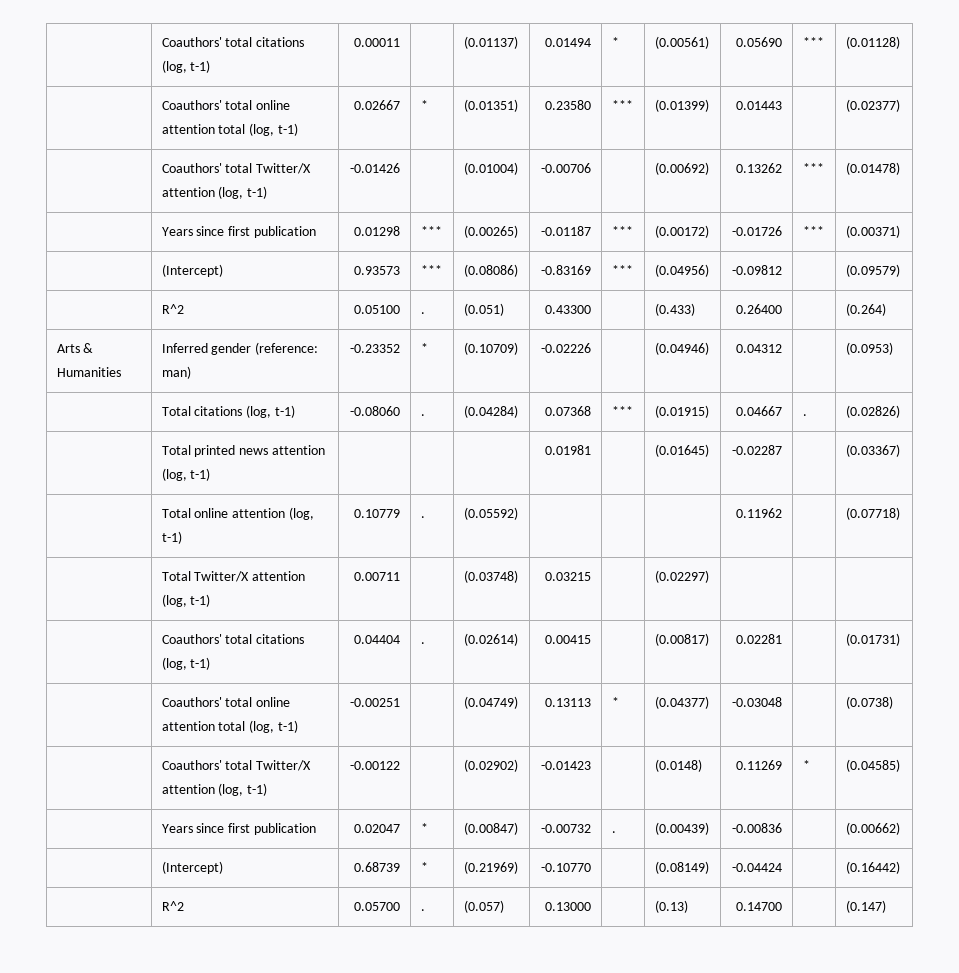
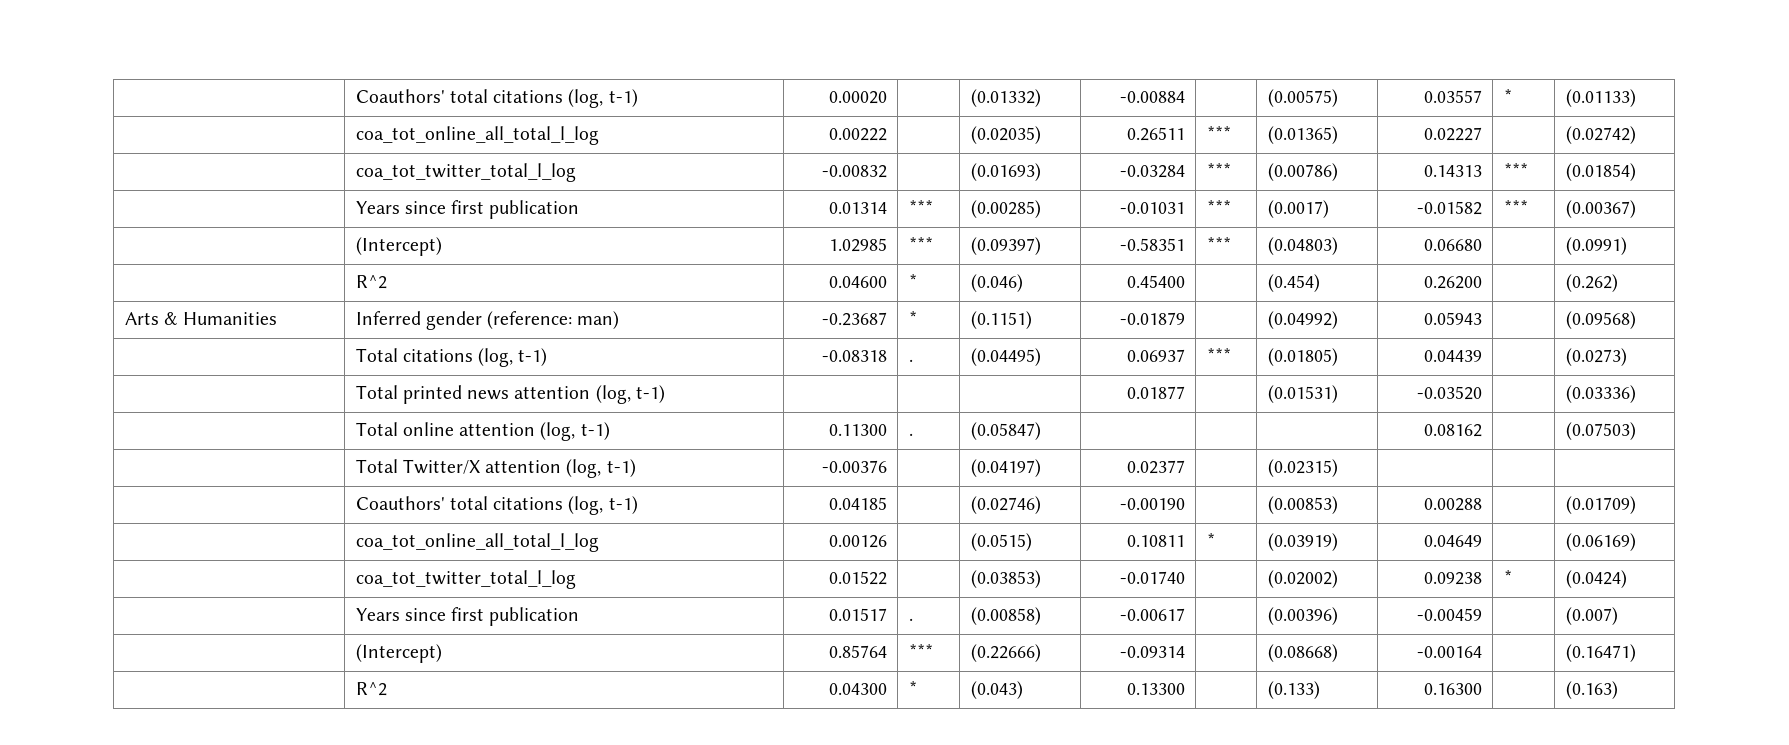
[161,37,305,47] [161,60,211,73] [354,38,401,47] [463,36,518,49] [545,38,592,47] [611,37,619,47] [654,36,709,49] [736,37,783,47] [802,37,824,47] [845,36,900,49] [161,100,291,110] [161,123,298,136] [354,100,401,110] [420,100,428,110] [463,99,518,112] [545,100,592,110] [611,100,633,110] [654,99,709,112] [736,101,783,110] [845,99,900,112] [161,163,312,174] [161,186,268,199] [350,163,401,173] [463,162,518,175] [541,163,592,173] [654,162,709,175] [736,163,783,173] [802,163,824,173] [845,162,900,175] [161,226,316,238] [354,226,401,236] [420,226,442,236] [463,225,518,238] [541,226,592,236] [611,226,633,236] [654,225,709,238] [732,226,783,236] [802,226,824,236] [845,225,900,238] [161,264,223,277] [354,266,401,275] [420,265,442,275] [463,264,518,277] [541,265,592,275] [611,265,633,275] [654,264,709,277] [732,265,783,275] [845,264,900,277] [161,304,184,314] [354,305,401,314] [420,312,425,314] [463,303,504,316] [545,305,592,314] [654,303,695,316] [736,304,783,314] [845,303,886,316] | Coauthors' total citations (log, t-1) | 0.00011 | | (0.01137) | 0.01494 | * | (0.00561) | 0.05690 | *** | (0.01128) // | Coauthors' total online attention total (log, t-1) | 0.02667 | * | (0.01351) | 0.23580 | *** | (0.01399) | 0.01443 | | (0.02377) // | Coauthors' total Twitter/X attention (log, t-1) | -0.01426 | | (0.01004) | -0.00706 | | (0.00692) | 0.13262 | *** | (0.01478) // | Years since first publication | 0.01298 | *** | (0.00265) | -0.01187 | *** | (0.00172) | -0.01726 | *** | (0.00371) // | (Intercept) | 0.93573 | *** | (0.08086) | -0.83169 | *** | (0.04956) | -0.09812 | | (0.09579) // | R^2 | 0.05100 | . | (0.051) | 0.43300 | | (0.433) | 0.26400 | | (0.264) -> [355,89,638,108] [828,91,887,104] [970,89,1041,107] [1119,91,1185,103] [1267,89,1338,107] [1423,90,1482,103] [1503,89,1512,103] [1565,89,1636,107] [355,126,599,145] [828,128,887,141] [970,126,1041,144] [1126,127,1185,141] [1206,126,1231,140] [1267,126,1338,144] [1423,127,1482,141] [1565,126,1636,144] [355,163,576,182] [821,165,887,178] [970,163,1041,181] [1119,165,1185,178] [1206,163,1231,177] [1267,163,1338,181] [1423,165,1482,177] [1503,163,1528,177] [1565,163,1636,181] [355,200,580,219] [828,202,887,214] [908,200,933,214] [970,200,1041,218] [1119,202,1185,214] [1206,200,1231,214] [1267,200,1329,218] [1416,201,1482,215] [1503,200,1528,214] [1565,200,1636,218] [355,237,442,256] [828,238,887,252] [908,237,933,251] [970,237,1041,255] [1119,238,1185,251] [1206,237,1231,251] [1267,237,1338,255] [1423,239,1482,251] [1565,237,1627,255] [355,275,387,289] [828,276,887,288] [908,274,917,288] [970,274,1023,292] [1126,275,1185,288] [1267,274,1320,292] [1423,276,1482,289] [1565,274,1618,292] | Coauthors' total citations (log, t-1) | 0.00020 | | (0.01332) | -0.00884 | | (0.00575) | 0.03557 | * | (0.01133) // | coa_tot_online_all_total_l_log | 0.00222 | | (0.02035) | 0.26511 | *** | (0.01365) | 0.02227 | | (0.02742) // | coa_tot_twitter_total_l_log | -0.00832 | | (0.01693) | -0.03284 | *** | (0.00786) | 0.14313 | *** | (0.01854) // | Years since first publication | 0.01314 | *** | (0.00285) | -0.01031 | *** | (0.0017) | -0.01582 | *** | (0.00367) // | (Intercept) | 1.02985 | *** | (0.09397) | -0.58351 | *** | (0.04803) | 0.06680 | | (0.0991) // | R^2 | 0.04600 | * | (0.046) | 0.45400 | | (0.454) | 0.26200 | | (0.262)
[350,344,401,353] [420,343,428,353] [463,342,518,355] [541,343,592,353] [654,342,709,355] [736,344,783,353] [845,342,893,355] -0.23352 | * | (0.10709) | -0.02226 | | (0.04946) | 0.04312 | | (0.0953) -> [821,312,887,326] [908,311,917,325] [970,311,1032,329] [1119,312,1185,325] [1267,311,1338,329] [1423,312,1482,325] [1565,311,1636,329] -0.23687 | * | (0.1151) | -0.01879 | | (0.04992) | 0.05943 | | (0.09568)
[350,406,401,416] [420,414,425,416] [463,405,518,418] [545,406,592,416] [611,406,633,416] [654,405,709,418] [736,406,783,416] [802,414,807,416] [845,405,900,418] -0.08060 | . | (0.04284) | 0.07368 | *** | (0.01915) | 0.04667 | . | (0.02826) -> [821,350,887,362] [908,359,913,362] [970,348,1041,366] [1126,349,1185,362] [1206,348,1231,362] [1267,348,1338,366] [1423,350,1482,362] [1565,348,1627,366] -0.08318 | . | (0.04495) | 0.06937 | *** | (0.01805) | 0.04439 | | (0.0273)
[545,445,592,455] [654,444,709,457] [732,445,783,455] [845,444,900,457] 0.01981 | | (0.01645) | -0.02287 | | (0.03367) -> [1126,386,1185,399] [1267,385,1338,403] [1416,386,1482,400] [1565,385,1636,403] 0.01877 | | (0.01531) | -0.03520 | | (0.03336)
[354,509,401,518] [420,516,425,518] [463,507,518,520] [736,508,783,518] [845,507,900,520] 0.10779 | . | (0.05592) | | | | 0.11962 | | (0.07718) -> [828,424,887,436] [908,433,913,436] [970,422,1041,440] [1423,424,1482,437] [1565,422,1636,440] 0.11300 | . | (0.05847) | | | | 0.08162 | | (0.07503)
[354,572,401,581] [463,570,518,583] [545,572,592,581] [654,570,709,583] [161,634,305,644] [161,657,211,670] [354,635,401,644] [420,642,425,644] [463,633,518,646] [545,635,592,644] [654,633,709,646] [736,634,783,644] [845,633,900,646] [161,697,291,707] [161,720,298,733] [350,698,401,707] [463,696,518,709] [545,698,592,707] [611,697,619,707] [654,696,709,709] [732,697,783,707] [845,696,893,709] [161,760,312,771] [161,783,268,796] [350,761,401,770] [463,759,518,772] [541,761,592,770] [654,759,702,772] [736,760,783,770] [802,760,810,770] [845,759,900,772] [161,823,316,835] [354,824,401,833] [420,823,428,833] [463,822,518,835] [541,824,592,833] [611,831,616,833] [654,822,709,835] [732,823,783,833] [845,822,900,835] [161,861,223,874] [354,862,401,872] [420,862,428,872] [463,861,518,874] [541,863,592,872] [654,861,709,874] [732,863,783,872] [845,861,900,874] [161,901,184,911] [354,902,401,911] [420,909,425,911] [463,900,504,913] [545,902,592,911] [654,900,688,913] [736,902,783,911] [845,900,886,913] 0.00711 | | (0.03748) | 0.03215 | | (0.02297) | | | // | Coauthors' total citations (log, t-1) | 0.04404 | . | (0.02614) | 0.00415 | | (0.00817) | 0.02281 | | (0.01731) // | Coauthors' total online attention total (log, t-1) | -0.00251 | | (0.04749) | 0.13113 | * | (0.04377) | -0.03048 | | (0.0738) // | Coauthors' total Twitter/X attention (log, t-1) | -0.00122 | | (0.02902) | -0.01423 | | (0.0148) | 0.11269 | * | (0.04585) // | Years since first publication | 0.02047 | * | (0.00847) | -0.00732 | . | (0.00439) | -0.00836 | | (0.00662) // | (Intercept) | 0.68739 | * | (0.21969) | -0.10770 | | (0.08149) | -0.04424 | | (0.16442) // | R^2 | 0.05700 | . | (0.057) | 0.13000 | | (0.13) | 0.14700 | | (0.147) -> [821,460,887,473] [970,459,1041,477] [1126,460,1185,474] [1267,459,1338,477] [355,496,638,515] [828,497,887,510] [970,496,1041,514] [1119,498,1185,510] [1267,496,1338,514] [1423,498,1482,511] [1565,496,1636,514] [355,533,599,552] [828,535,887,548] [970,533,1032,551] [1126,535,1185,547] [1206,533,1215,547] [1267,533,1338,551] [1423,535,1482,547] [1565,533,1636,551] [355,570,576,589] [828,571,887,585] [970,570,1041,588] [1119,571,1185,584] [1267,570,1338,588] [1423,572,1482,585] [1503,570,1512,584] [1565,570,1627,588] [355,607,580,626] [828,608,887,621] [908,618,913,621] [970,607,1041,625] [1119,608,1185,621] [1267,607,1338,625] [1416,608,1482,621] [1565,607,1618,625] [355,644,442,663] [828,645,887,658] [908,644,933,658] [970,644,1041,662] [1119,646,1185,658] [1267,644,1338,662] [1416,646,1482,658] [1565,644,1636,662] [355,682,387,696] [828,683,887,695] [908,681,917,695] [970,681,1023,699] [1126,683,1185,695] [1267,681,1320,699] [1423,683,1482,695] [1565,681,1618,699] -0.00376 | | (0.04197) | 0.02377 | | (0.02315) | | | // | Coauthors' total citations (log, t-1) | 0.04185 | | (0.02746) | -0.00190 | | (0.00853) | 0.00288 | | (0.01709) // | coa_tot_online_all_total_l_log | 0.00126 | | (0.0515) | 0.10811 | * | (0.03919) | 0.04649 | | (0.06169) // | coa_tot_twitter_total_l_log | 0.01522 | | (0.03853) | -0.01740 | | (0.02002) | 0.09238 | * | (0.0424) // | Years since first publication | 0.01517 | . | (0.00858) | -0.00617 | | (0.00396) | -0.00459 | | (0.007) // | (Intercept) | 0.85764 | *** | (0.22666) | -0.09314 | | (0.08668) | -0.00164 | | (0.16471) // | R^2 | 0.04300 | * | (0.043) | 0.13300 | | (0.133) | 0.16300 | | (0.163)

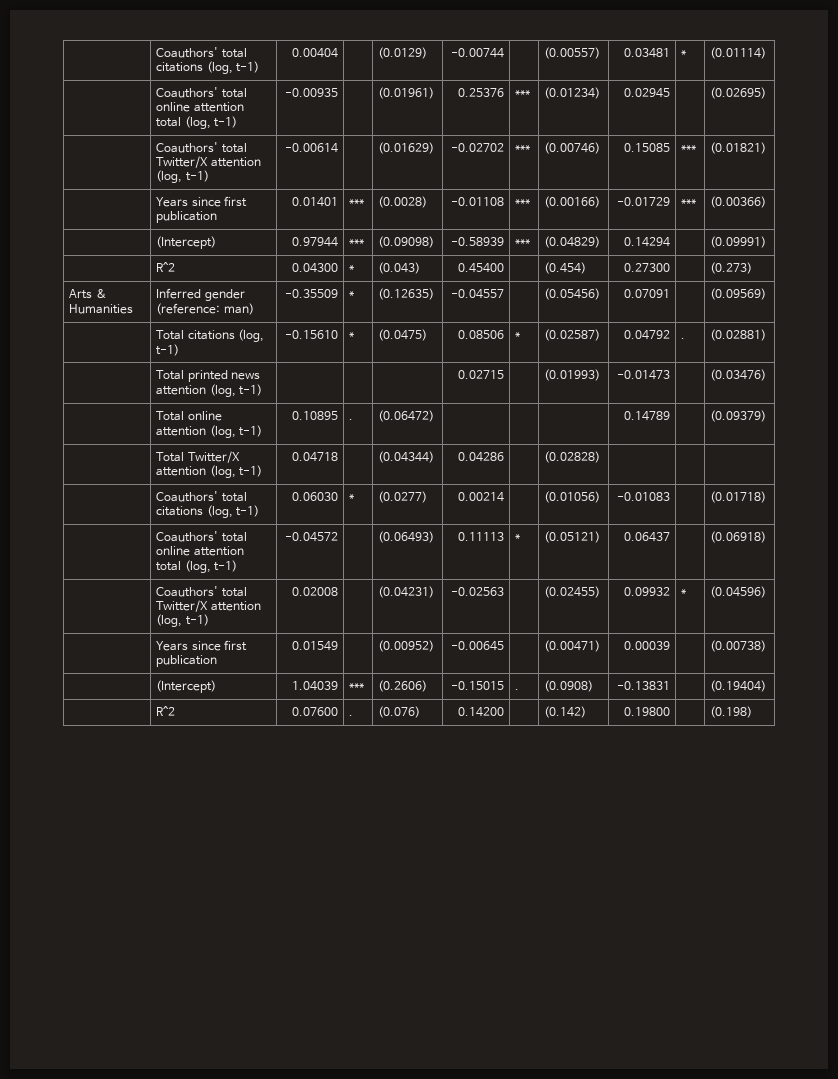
[355,89,638,108] [828,91,887,104] [970,89,1041,107] [1119,91,1185,103] [1267,89,1338,107] [1423,90,1482,103] [1503,89,1512,103] [1565,89,1636,107] [355,126,599,145] [828,128,887,141] [970,126,1041,144] [1126,127,1185,141] [1206,126,1231,140] [1267,126,1338,144] [1423,127,1482,141] [1565,126,1636,144] [355,163,576,182] [821,165,887,178] [970,163,1041,181] [1119,165,1185,178] [1206,163,1231,177] [1267,163,1338,181] [1423,165,1482,177] [1503,163,1528,177] [1565,163,1636,181] [355,200,580,219] [828,202,887,214] [908,200,933,214] [970,200,1041,218] [1119,202,1185,214] [1206,200,1231,214] [1267,200,1329,218] [1416,201,1482,215] [1503,200,1528,214] [1565,200,1636,218] [355,237,442,256] [828,238,887,252] [908,237,933,251] [970,237,1041,255] [1119,238,1185,251] [1206,237,1231,251] [1267,237,1338,255] [1423,239,1482,251] [1565,237,1627,255] [355,275,387,289] [828,276,887,288] [908,274,917,288] [970,274,1023,292] | Coauthors' total citations (log, t-1) | 0.00020 | | (0.01332) | -0.00884 | | (0.00575) | 0.03557 | * | (0.01133) // | coa_tot_online_all_total_l_log | 0.00222 | | (0.02035) | 0.26511 | *** | (0.01365) | 0.02227 | | (0.02742) // | coa_tot_twitter_total_l_log | -0.00832 | | (0.01693) | -0.03284 | *** | (0.00786) | 0.14313 | *** | (0.01854) // | Years since first publication | 0.01314 | *** | (0.00285) | -0.01031 | *** | (0.0017) | -0.01582 | *** | (0.00367) // | (Intercept) | 1.02985 | *** | (0.09397) | -0.58351 | *** | (0.04803) | 0.06680 | | (0.0991) // | R^2 | 0.04600 | * | (0.046) -> [156,47,247,58] [156,61,259,74] [291,48,338,58] [378,47,428,59] [450,48,504,58] [544,47,601,59] [623,48,670,58] [681,50,687,57] [710,47,767,59] [156,87,247,98] [156,102,244,112] [156,116,237,129] [284,88,338,97] [378,87,435,99] [457,88,504,97] [515,90,531,97] [544,87,601,99] [623,88,670,98] [710,87,767,99] [156,142,247,153] [156,156,261,168] [156,170,209,183] [284,143,338,153] [378,142,435,154] [450,143,504,152] [515,145,531,152] [544,142,601,154] [623,143,670,152] [681,145,697,152] [710,142,767,154] [156,196,247,207] [156,211,218,223] [291,197,338,207] [349,199,365,206] [378,196,428,208] [450,197,504,206] [515,199,531,206] [544,196,601,208] [616,197,670,206] [681,199,697,206] [710,196,767,208] [156,236,217,249] [291,237,338,247] [349,239,365,246] [378,236,435,248] [450,237,504,246] [515,239,531,246] [544,236,601,248] [623,237,670,247] [710,236,767,248] [156,262,176,272] [291,263,338,273] [349,265,355,272] [378,262,421,274] | Coauthors' total citations (log, t-1) | 0.00404 | | (0.0129) | -0.00744 | | (0.00557) | 0.03481 | * | (0.01114) // | Coauthors' total online attention total (log, t-1) | -0.00935 | | (0.01961) | 0.25376 | *** | (0.01234) | 0.02945 | | (0.02695) // | Coauthors' total Twitter/X attention (log, t-1) | -0.00614 | | (0.01629) | -0.02702 | *** | (0.00746) | 0.15085 | *** | (0.01821) // | Years since first publication | 0.01401 | *** | (0.0028) | -0.01108 | *** | (0.00166) | -0.01729 | *** | (0.00366) // | (Intercept) | 0.97944 | *** | (0.09098) | -0.58939 | *** | (0.04829) | 0.14294 | | (0.09991) // | R^2 | 0.04300 | * | (0.043)
[1423,276,1482,289] [1565,274,1618,292] 0.26200 | | (0.262) -> [623,263,670,272] [710,262,753,274] 0.27300 | | (0.273)
[821,312,887,326] [908,311,917,325] [970,311,1032,329] [1119,312,1185,325] [1267,311,1338,329] [1423,312,1482,325] [1565,311,1636,329] -0.23687 | * | (0.1151) | -0.01879 | | (0.04992) | 0.05943 | | (0.09568) -> [284,289,338,298] [349,291,355,298] [378,288,435,300] [450,289,504,299] [544,288,601,300] [623,289,670,298] [710,288,767,300] -0.35509 | * | (0.12635) | -0.04557 | | (0.05456) | 0.07091 | | (0.09569)
[821,350,887,362] [908,359,913,362] [970,348,1041,366] [1126,349,1185,362] [1206,348,1231,362] [1267,348,1338,366] [1423,350,1482,362] [1565,348,1627,366] -0.08318 | . | (0.04495) | 0.06937 | *** | (0.01805) | 0.04439 | | (0.0273) -> [284,330,338,339] [349,332,355,339] [378,329,428,341] [457,330,504,339] [515,332,521,339] [544,329,601,341] [623,330,670,340] [681,338,686,339] [710,329,767,341] -0.15610 | * | (0.0475) | 0.08506 | * | (0.02587) | 0.04792 | . | (0.02881)
[1126,386,1185,399] [1267,385,1338,403] [1416,386,1482,400] [1565,385,1636,403] 0.01877 | | (0.01531) | -0.03520 | | (0.03336) -> [457,370,504,379] [544,369,601,381] [616,370,670,380] [710,369,767,381] 0.02715 | | (0.01993) | -0.01473 | | (0.03476)
[828,424,887,436] [908,433,913,436] [970,422,1041,440] [1423,424,1482,437] [1565,422,1636,440] 0.11300 | . | (0.05847) | | | | 0.08162 | | (0.07503) -> [291,411,338,420] [349,419,354,420] [378,410,435,422] [623,411,670,421] [710,410,767,422] 0.10895 | . | (0.06472) | | | | 0.14789 | | (0.09379)
[821,460,887,473] [970,459,1041,477] [1126,460,1185,474] [1267,459,1338,477] [355,496,638,515] [828,497,887,510] [970,496,1041,514] [1119,498,1185,510] [1267,496,1338,514] [1423,498,1482,511] [1565,496,1636,514] [355,533,599,552] [828,535,887,548] [970,533,1032,551] [1126,535,1185,547] [1206,533,1215,547] [1267,533,1338,551] [1423,535,1482,547] [1565,533,1636,551] [355,570,576,589] [828,571,887,585] [970,570,1041,588] [1119,571,1185,584] [1267,570,1338,588] [1423,572,1482,585] [1503,570,1512,584] [1565,570,1627,588] [355,607,580,626] [828,608,887,621] [908,618,913,621] [970,607,1041,625] [1119,608,1185,621] [1267,607,1338,625] [1416,608,1482,621] [1565,607,1618,625] [355,644,442,663] [828,645,887,658] [908,644,933,658] [970,644,1041,662] [1119,646,1185,658] [1267,644,1338,662] [1416,646,1482,658] [1565,644,1636,662] [355,682,387,696] [828,683,887,695] [908,681,917,695] [970,681,1023,699] [1126,683,1185,695] [1267,681,1320,699] [1423,683,1482,695] [1565,681,1618,699] -0.00376 | | (0.04197) | 0.02377 | | (0.02315) | | | // | Coauthors' total citations (log, t-1) | 0.04185 | | (0.02746) | -0.00190 | | (0.00853) | 0.00288 | | (0.01709) // | coa_tot_online_all_total_l_log | 0.00126 | | (0.0515) | 0.10811 | * | (0.03919) | 0.04649 | | (0.06169) // | coa_tot_twitter_total_l_log | 0.01522 | | (0.03853) | -0.01740 | | (0.02002) | 0.09238 | * | (0.0424) // | Years since first publication | 0.01517 | . | (0.00858) | -0.00617 | | (0.00396) | -0.00459 | | (0.007) // | (Intercept) | 0.85764 | *** | (0.22666) | -0.09314 | | (0.08668) | -0.00164 | | (0.16471) // | R^2 | 0.04300 | * | (0.043) | 0.13300 | | (0.133) | 0.16300 | | (0.163) -> [291,452,338,462] [378,451,435,463] [457,452,504,462] [544,451,601,463] [156,491,247,502] [156,505,259,518] [291,492,338,501] [349,494,355,501] [378,491,428,503] [457,492,504,502] [544,491,601,503] [616,492,670,501] [710,491,767,503] [156,531,247,542] [156,546,244,556] [156,560,237,573] [284,532,338,542] [378,531,435,543] [457,532,504,541] [515,534,521,541] [544,531,601,543] [623,532,670,542] [710,531,767,543] [156,586,247,597] [156,600,261,612] [156,614,209,627] [291,587,338,596] [378,586,435,598] [450,587,504,596] [544,586,601,598] [623,587,670,596] [681,589,687,596] [710,586,767,598] [156,640,247,651] [156,655,218,667] [291,641,338,651] [378,640,435,652] [450,641,504,651] [544,640,601,652] [623,641,670,650] [710,640,767,652] [156,680,217,693] [291,681,338,691] [349,683,365,690] [378,680,428,692] [450,681,504,690] [515,689,520,690] [544,680,594,692] [616,681,670,690] [710,680,767,692] [156,706,176,716] [291,707,338,716] [349,715,354,716] [378,706,421,718] [457,707,504,717] [544,706,587,718] [623,707,670,716] [710,706,753,718] 0.04718 | | (0.04344) | 0.04286 | | (0.02828) | | | // | Coauthors' total citations (log, t-1) | 0.06030 | * | (0.0277) | 0.00214 | | (0.01056) | -0.01083 | | (0.01718) // | Coauthors' total online attention total (log, t-1) | -0.04572 | | (0.06493) | 0.11113 | * | (0.05121) | 0.06437 | | (0.06918) // | Coauthors' total Twitter/X attention (log, t-1) | 0.02008 | | (0.04231) | -0.02563 | | (0.02455) | 0.09932 | * | (0.04596) // | Years since first publication | 0.01549 | | (0.00952) | -0.00645 | | (0.00471) | 0.00039 | | (0.00738) // | (Intercept) | 1.04039 | *** | (0.2606) | -0.15015 | . | (0.0908) | -0.13831 | | (0.19404) // | R^2 | 0.07600 | . | (0.076) | 0.14200 | | (0.142) | 0.19800 | | (0.198)

